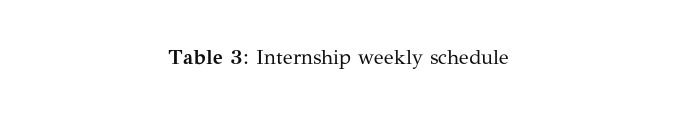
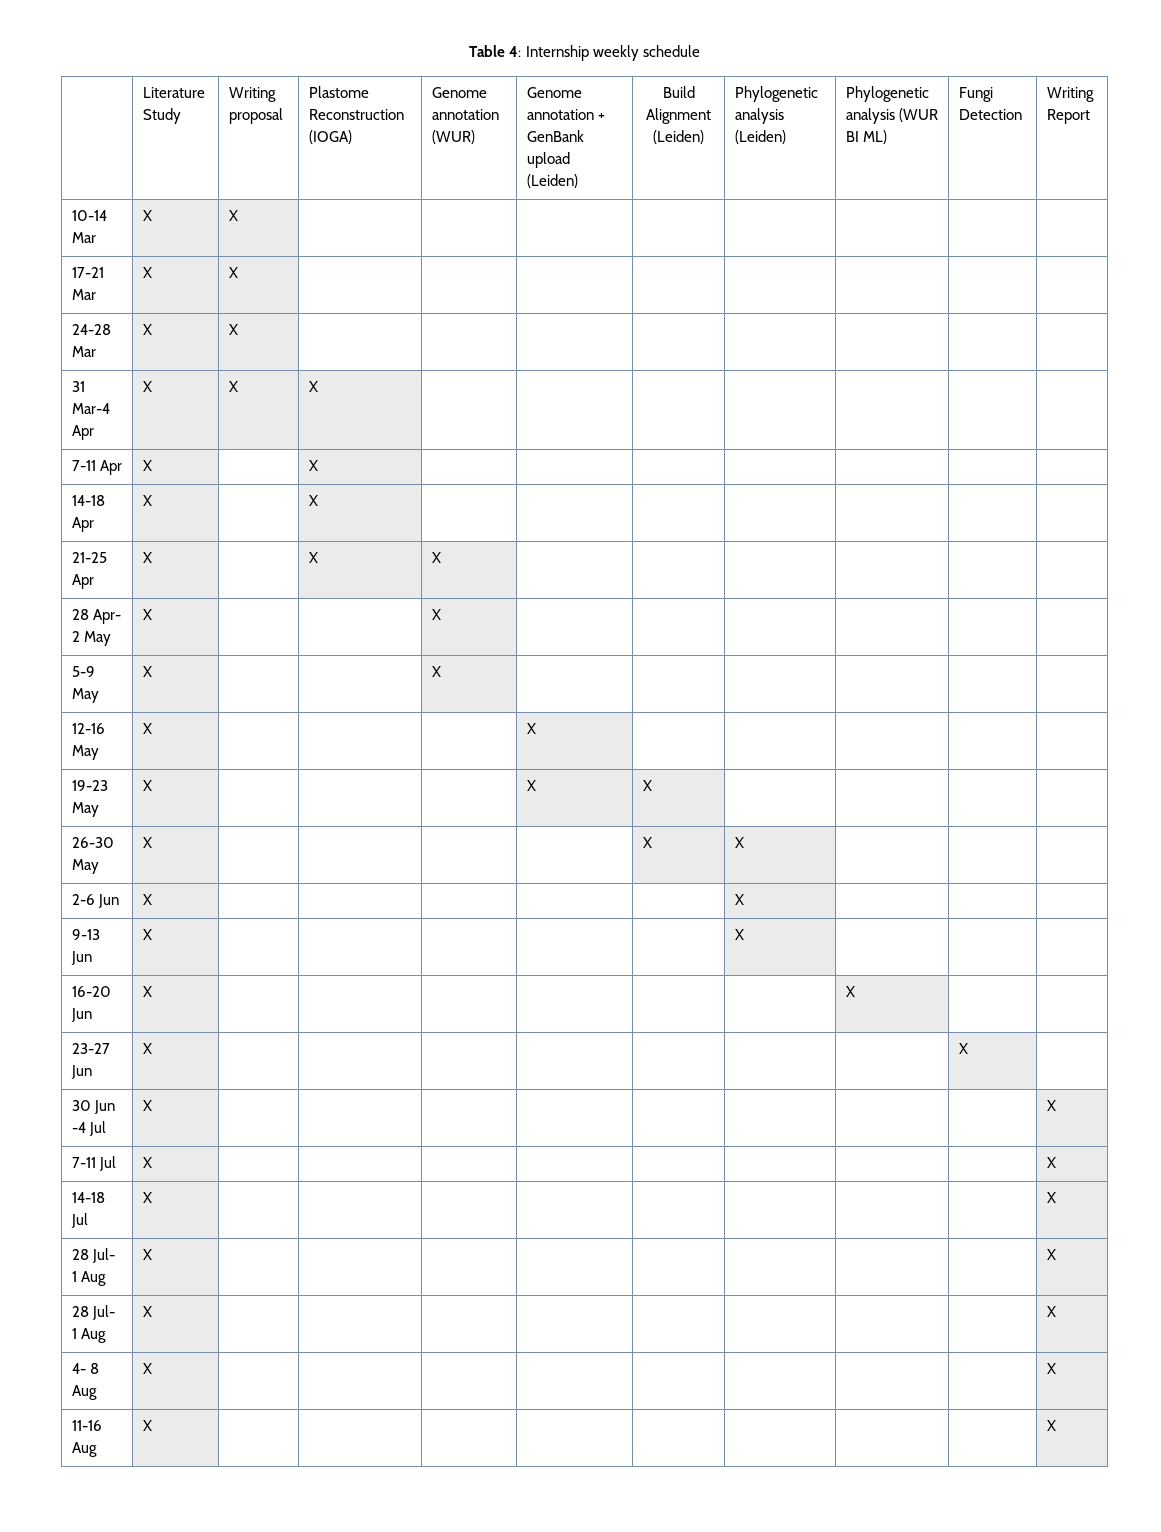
[229,50,249,64] 3: -> [509,46,522,57] 4:
(509, 57) none -> [142,87,205,98] [142,108,181,124] [228,87,276,102] [228,108,283,124] [308,86,369,98] [308,109,404,120] [308,130,352,144] [431,87,487,98] [431,109,499,120] [431,130,475,144] [526,87,582,98] [526,109,605,120] [526,130,584,142] [526,152,570,168] [526,174,578,188] [662,86,695,98] [646,108,711,124] [653,130,704,144] [734,86,818,102] [734,108,784,124] [734,130,786,144] [845,86,929,102] [845,108,938,124] [845,130,887,144] [958,87,993,102] [958,109,1022,120] [1046,87,1094,102] [1046,109,1090,124] [71,210,107,221] [71,232,96,243] [142,210,152,221] [228,210,238,221] [71,267,104,278] [71,289,96,300] [142,267,152,278] [228,267,238,278] [71,324,111,335] [71,346,96,357] [142,324,152,335] [228,324,238,335] [71,381,85,392] [71,403,110,414] [71,425,94,440] [142,381,152,392] [228,381,238,392] [308,381,318,392] [71,460,122,475] [142,460,152,471] [308,460,318,471] [71,495,105,506] [71,517,94,532] [142,495,152,506] [308,495,318,506] [71,552,107,563] [71,574,94,589] [142,552,152,563] [308,552,318,563] [431,552,441,563] [71,609,121,624] [71,631,111,646] [142,609,152,620] [431,609,441,620] [71,666,95,677] [71,688,99,703] [142,666,152,677] [431,666,441,677] [71,723,105,734] [71,745,99,760] [142,723,152,734] [526,723,536,734] [71,780,108,791] [71,802,99,817] [142,780,152,791] [526,780,536,791] [642,780,652,791] [71,837,114,848] [71,859,99,874] [142,837,152,848] [642,837,652,848] [734,837,744,848] [71,894,119,908] [142,894,152,905] [734,894,744,905] [71,929,100,940] [70,951,92,965] [142,929,152,940] [734,929,744,940] [71,986,111,997] [70,1008,92,1022] [142,986,152,997] [845,986,855,997] [71,1043,110,1054] [70,1065,92,1079] [142,1043,152,1054] [958,1043,968,1054] [71,1100,115,1114] [71,1121,106,1136] [142,1100,152,1111] [1046,1100,1056,1111] [71,1156,116,1171] [142,1157,152,1168] [1046,1157,1056,1168] [71,1192,105,1203] [70,1213,88,1228] [142,1192,152,1203] [1046,1192,1056,1203] [71,1248,115,1263] [71,1271,106,1286] [142,1249,152,1260] [1046,1249,1056,1260] [71,1305,115,1320] [71,1328,106,1343] [142,1306,152,1317] [1046,1306,1056,1317] [71,1363,99,1374] [71,1385,97,1400] [142,1363,152,1374] [1046,1363,1056,1374] [71,1420,102,1431] [71,1442,97,1457] [142,1420,152,1431] [1046,1420,1056,1431] // | Literature Study | Writing proposal | Plastome Reconstruction (IOGA) | Genome annotation (WUR) | Genome annotation + GenBank upload (Leiden) | Build Alignment (Leiden) | Phylogenetic analysis (Leiden) | Phylogenetic analysis (WUR BI ML) | Fungi Detection | Writing Report // 10-14 Mar | X | X | | | | | | | | // 17-21 Mar | X | X | | | | | | | | // 24-28 Mar | X | X | | | | | | | | // 31 Mar-4 Apr | X | X | X | | | | | | | // 7-11 Apr | X | | X | | | | | | | // 14-18 Apr | X | | X | | | | | | | // 21-25 Apr | X | | X | X | | | | | | // 28 Apr- 2 May | X | | | X | | | | | | // 5-9 May | X | | | X | | | | | | // 12-16 May | X | | | | X | | | | | // 19-23 May | X | | | | X | X | | | | // 26-30 May | X | | | | | X | X | | | // 2-6 Jun | X | | | | | | X | | | // 9-13 Jun | X | | | | | | X | | | // 16-20 Jun | X | | | | | | | X | | // 23-27 Jun | X | | | | | | | | X | // 30 Jun -4 Jul | X | | | | | | | | | X // 7-11 Jul | X | | | | | | | | | X // 14-18 Jul | X | | | | | | | | | X // 28 Jul- 1 Aug | X | | | | | | | | | X // 28 Jul- 1 Aug | X | | | | | | | | | X // 4- 8 Aug | X | | | | | | | | | X // 11-16 Aug | X | | | | | | | | | X

